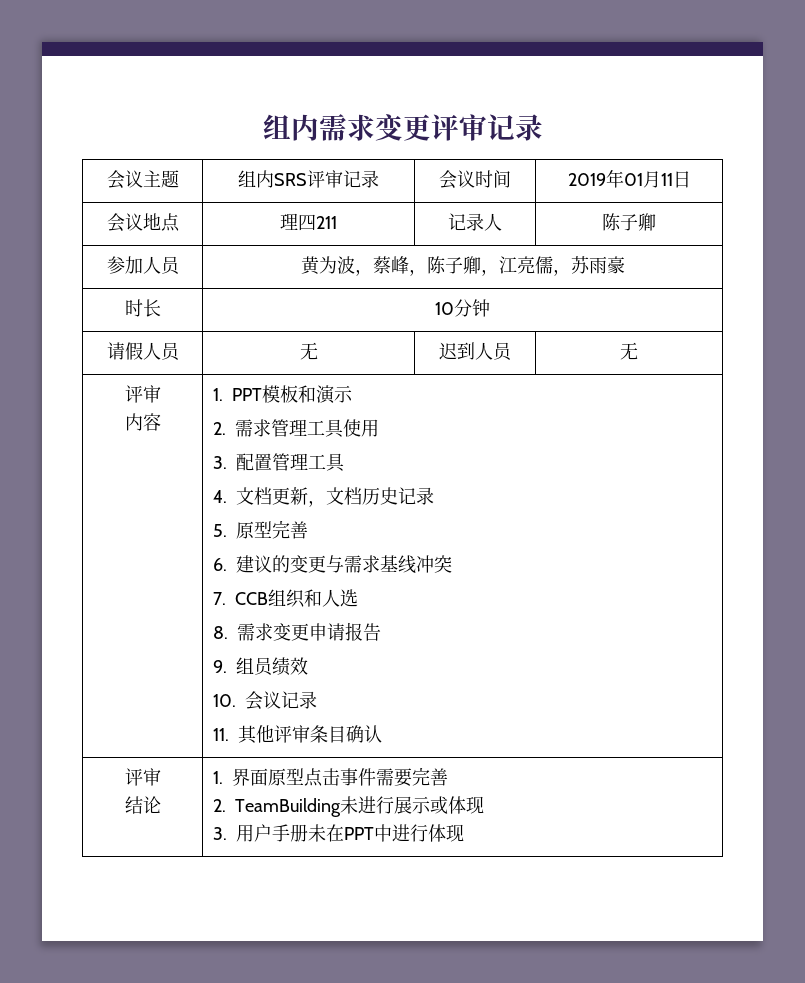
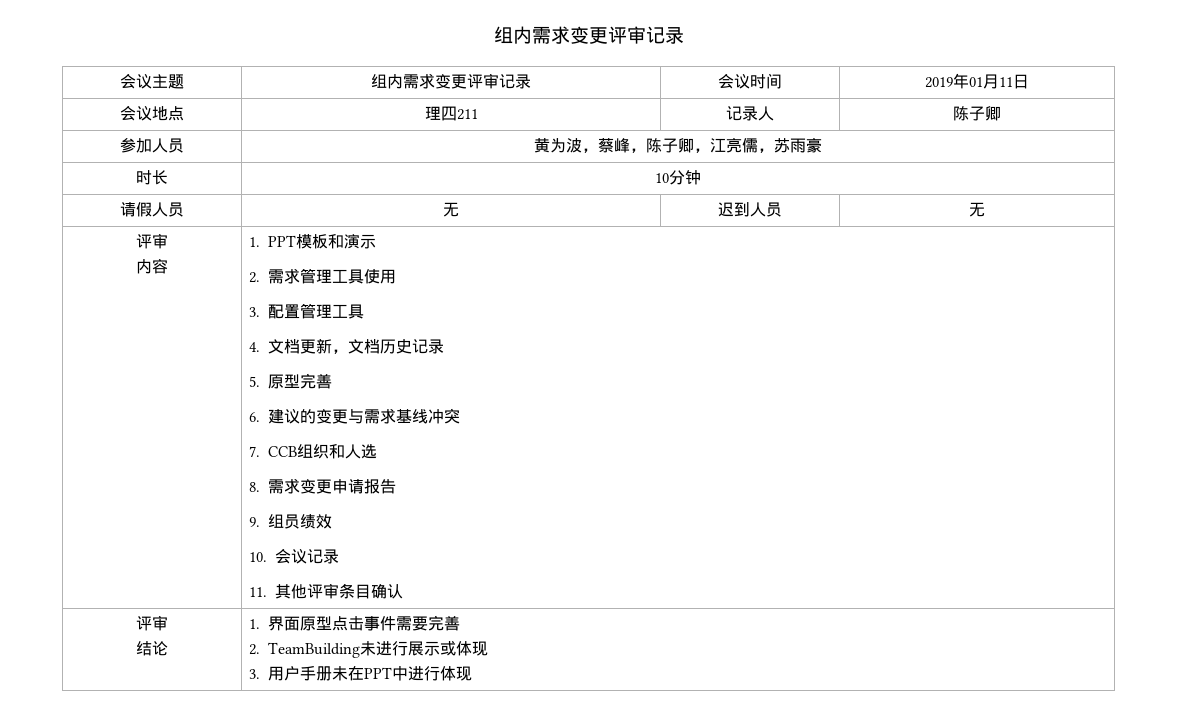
[274,173,307,186] SRS -> [403,73,467,89] 需求变更

